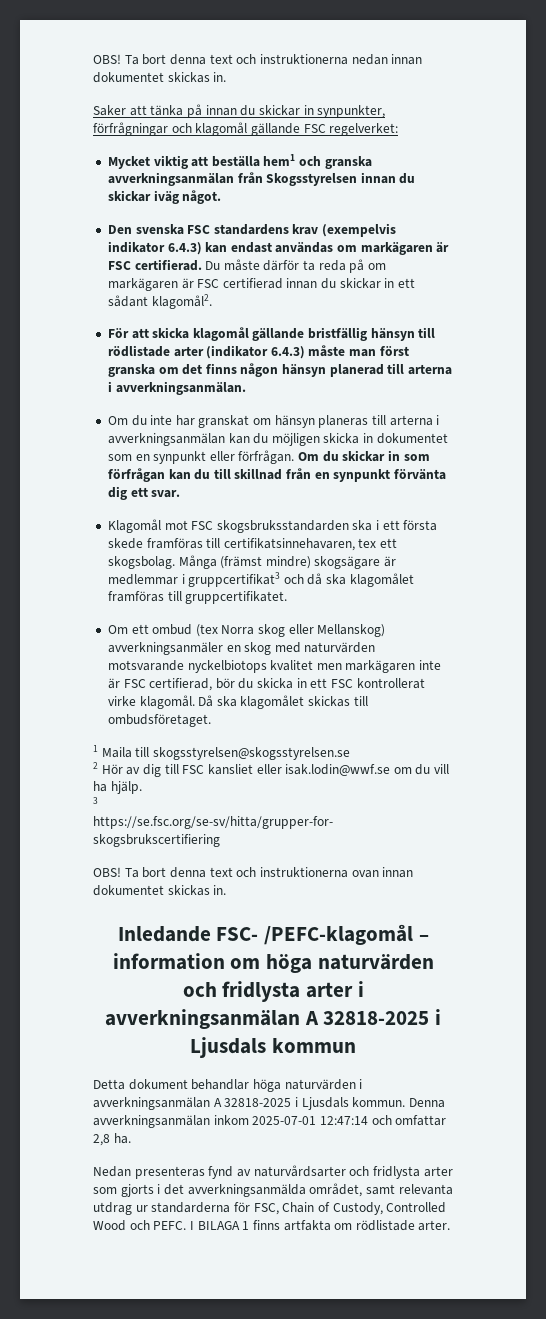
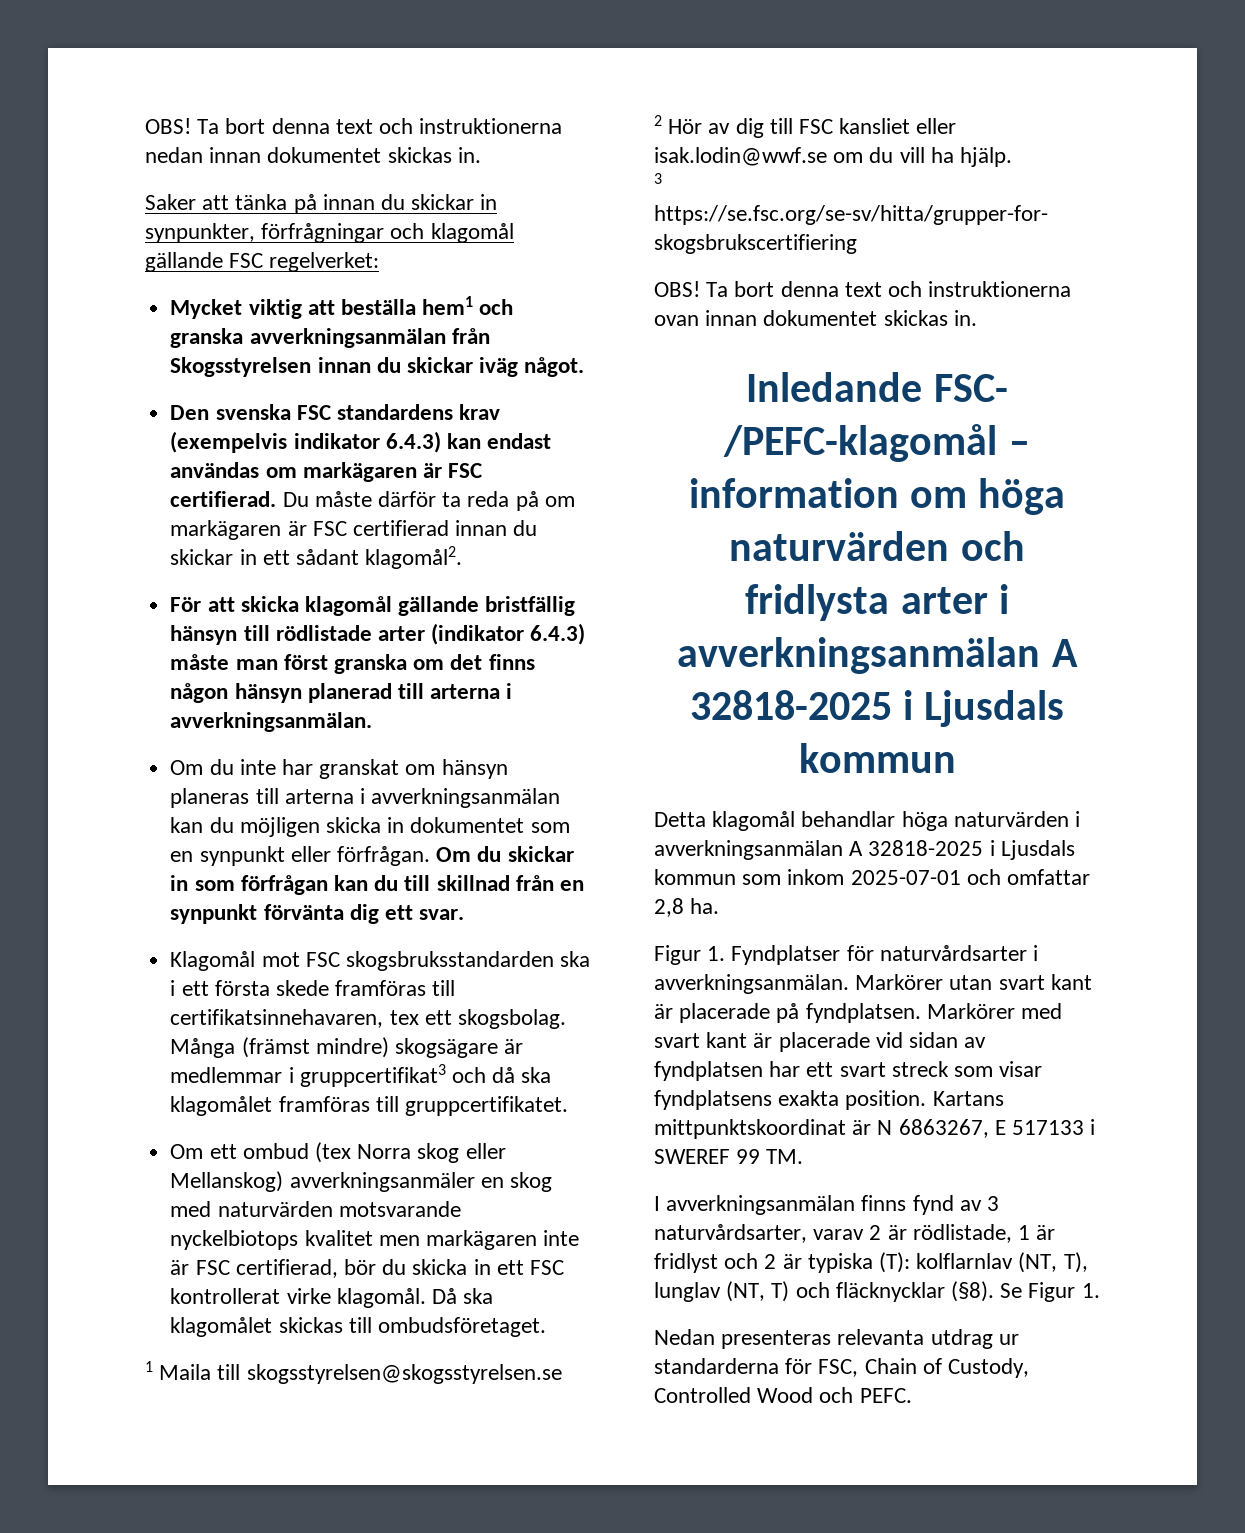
[128,1079,188,1090] dokument -> [712,811,796,831] klagomål
[352,1097,445,1108] [93,1115,210,1128] kommun. Denna avverkningsanmälan -> [654,869,782,885] kommun som
[319,1116,368,1125] 12:47:14 -> (961, 877) none
[93,1165,453,1179] [93,1183,395,1197] Nedan presenteras fynd av naturvårdsarter och fridlysta arter som gjorts i det avverkningsanmälda området, samt -> [654,945,1039,965] [654,974,1092,994] [654,1003,1063,1023] [654,1032,987,1052] [654,1061,1043,1081] [654,1090,1004,1110] [654,1119,1096,1139] [654,1149,804,1164] [654,1195,1000,1215] [654,1224,1056,1243] [654,1252,1088,1273] [654,1281,1100,1302] [654,1329,832,1349] Figur 1. Fyndplatser för naturvårdsarter i avverkningsanmälan. Markörer utan svart kant är placerade på fyndplatsen. Markörer med svart kant är placerade vid sidan av fyndplatsen har ett svart streck som visar fyndplatsens exakta position. Kartans mittpunktskoordinat är N 6863267, E 517133 i SWEREF 99 TM. // I avverkningsanmälan finns fynd av 3 naturvårdsarter, varav 2 är rödlistade, 1 är fridlyst och 2 är typiska (T): kolflarnlav (NT, T), lunglav (NT, T) och fläcknycklar (§8). Se Figur 1. // Nedan presenteras
[189,1220,451,1231] I BILAGA 1 finns artfakta om rödlistade arter. -> (912, 1395) none

